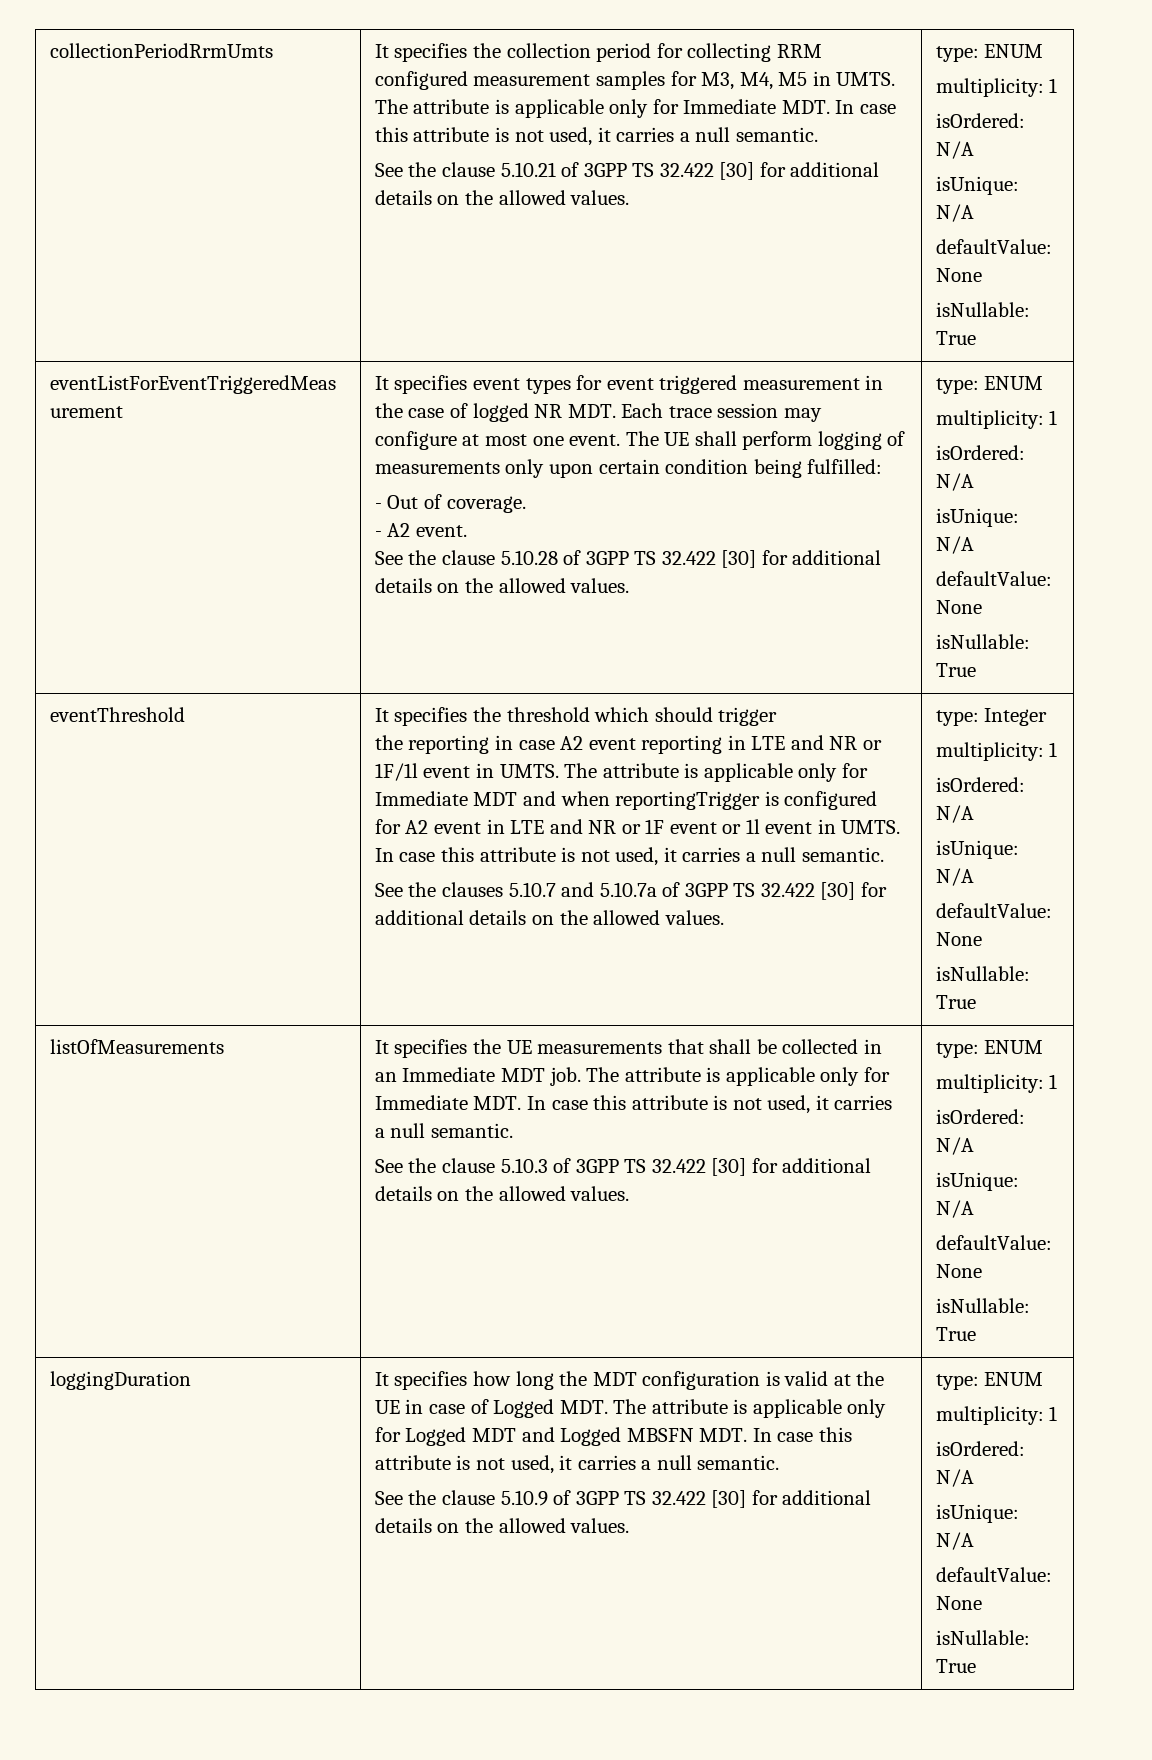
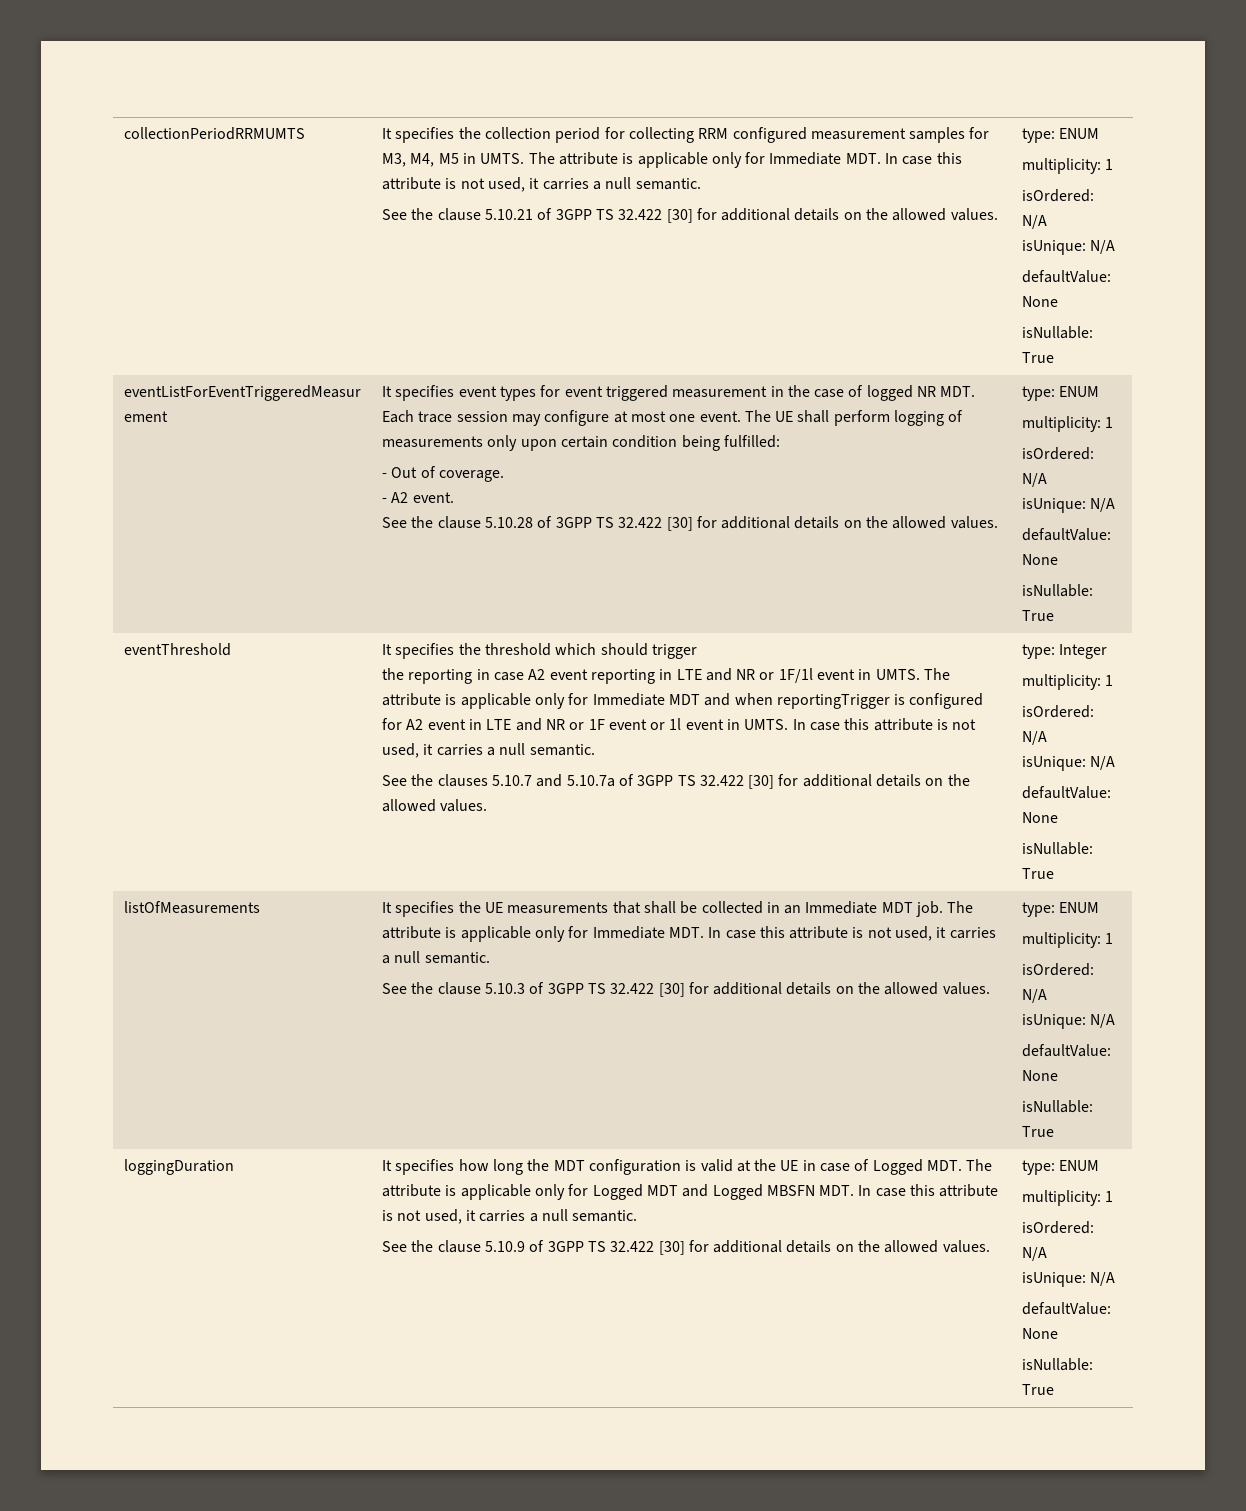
[49,43,273,58] collectionPeriodRrmUmts -> [123,127,305,140] collectionPeriodRRMUMTS

